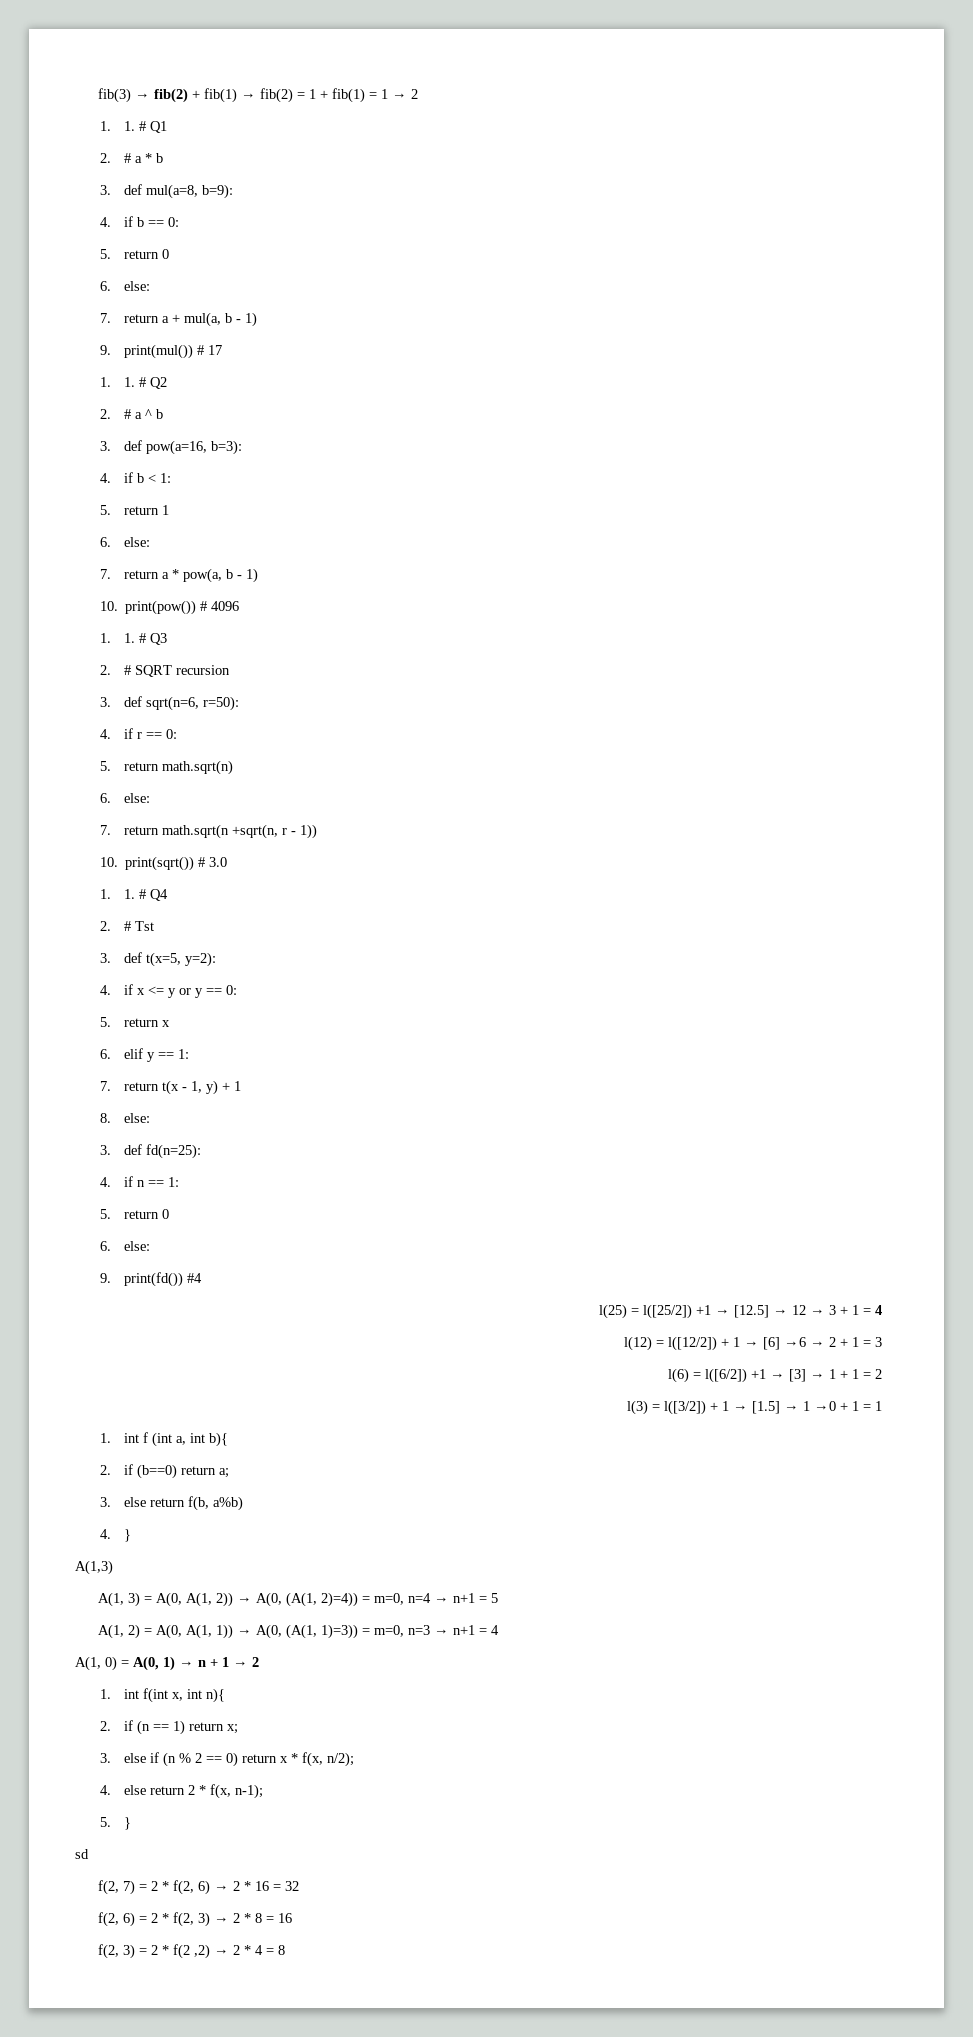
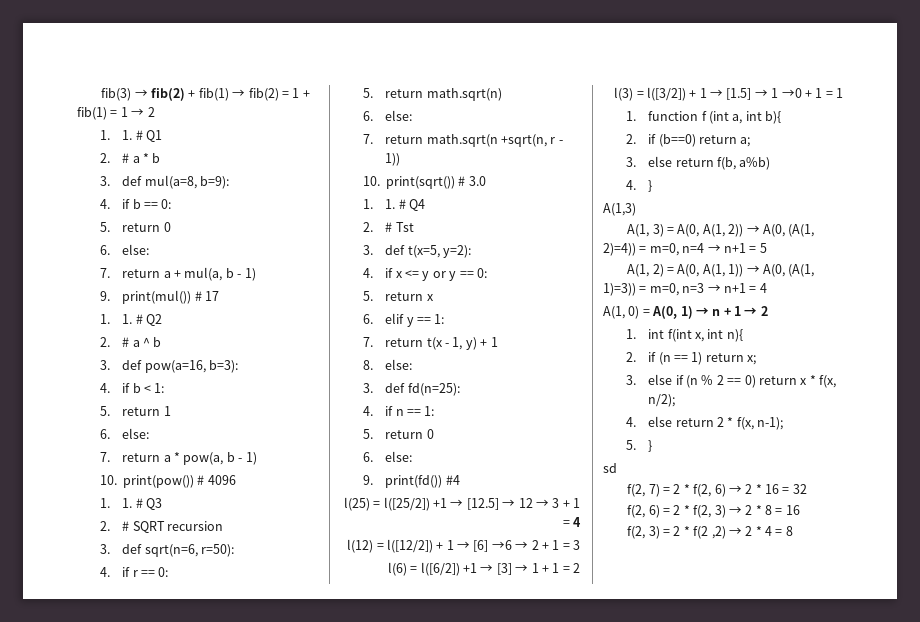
[124,1433,140,1443] int -> [648,111,699,121] function

